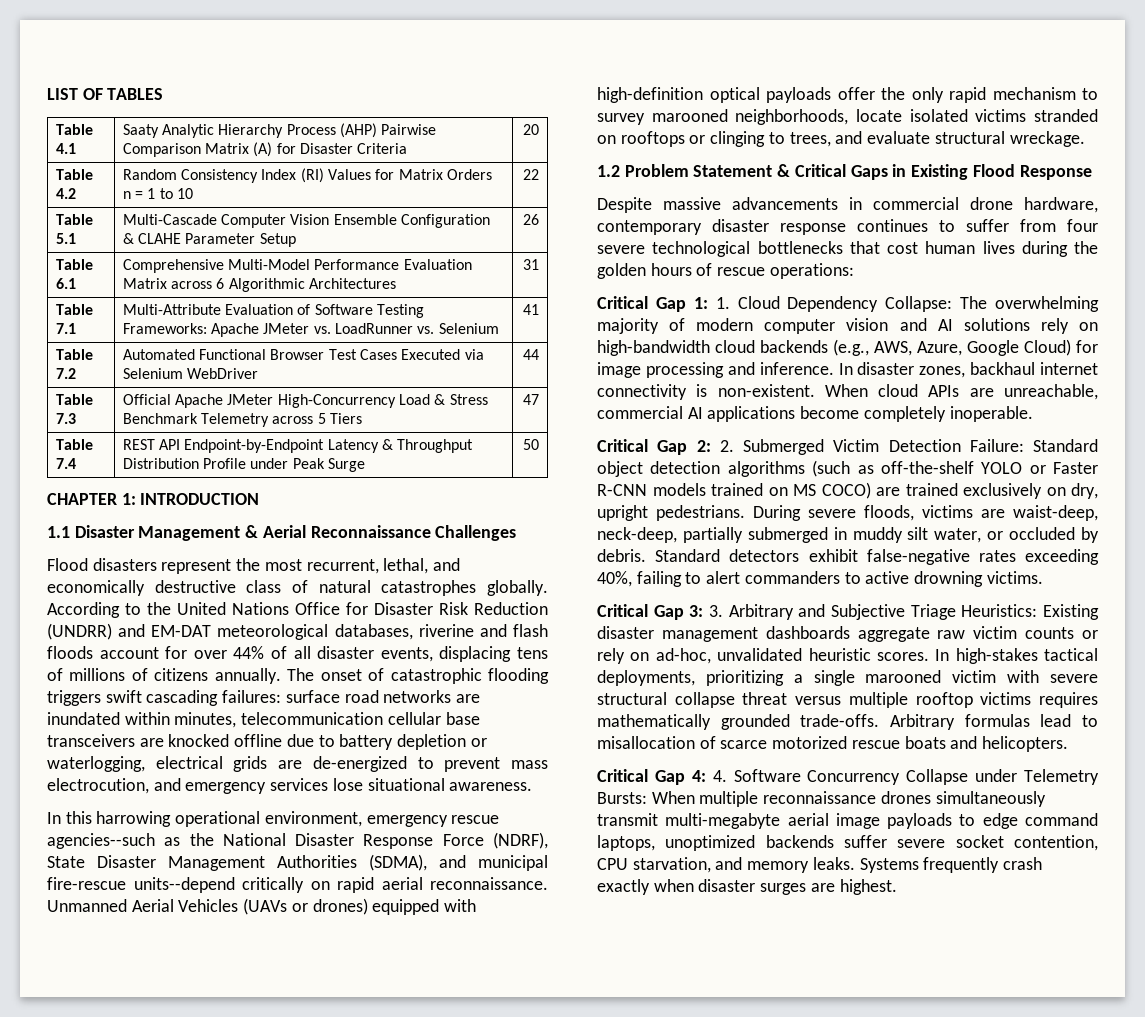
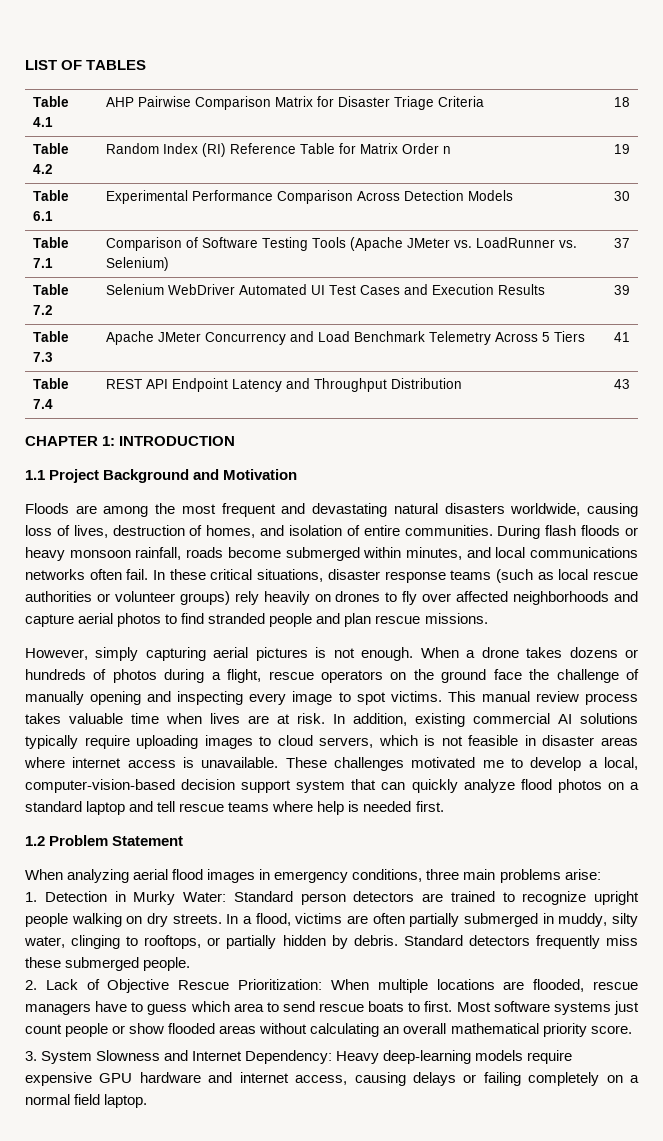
[122,123,378,138] Saaty Analytic Hierarchy Process (AHP) -> [105,97,134,107] AHP
[253,142,354,157] (A) for Disaster -> [316,96,434,110] for Disaster Triage
[523,124,540,135] 20 -> [614,97,631,107] 18
[181,169,259,183] Consistency -> (159, 148) none
[328,169,372,180] Values -> [229,143,335,154] Reference Table
[447,169,493,180] Orders -> [401,143,439,154] Order
[135,188,194,199] [523,169,540,180] [55,214,93,225] [55,233,76,244] [122,214,491,228] [122,233,296,247] [523,214,540,225] [55,259,93,270] [55,278,76,289] [122,259,472,273] [122,278,397,292] [523,259,540,270] = 1 to 10 | 22 // Table 5.1 | Multi-Cascade Computer Vision Ensemble Configuration & CLAHE Parameter Setup | 26 // Table 6.1 | Comprehensive Multi-Model Performance Evaluation Matrix across 6 Algorithmic Architectures | 31 -> [614,144,631,154] [32,190,69,201] [32,211,53,221] [105,190,513,204] [614,191,631,201] | 19 // Table 6.1 | Experimental Performance Comparison Across Detection Models | 30
[122,304,294,315] Multi-Attribute Evaluation -> [105,237,182,251] Comparison
[122,323,260,337] Frameworks: Apache -> [311,237,403,251] Tools (Apache
[438,323,499,334] [523,304,540,315] Selenium | 41 -> [105,257,169,271] [614,238,631,248] Selenium) | 37
[122,349,484,360] [122,368,259,379] [523,349,540,360] Automated Functional Browser Test Cases Executed via Selenium WebDriver | 44 -> [105,284,545,295] [614,285,631,295] Selenium WebDriver Automated UI Test Cases and Execution Results | 39
[122,394,488,408] Official Apache JMeter High-Concurrency Load & Stress -> [105,331,350,345] Apache JMeter Concurrency and Load
[272,416,314,424] across -> [494,332,538,342] Across
[523,394,540,405] 47 -> [614,332,631,342] 41
[184,439,394,453] Endpoint-by-Endpoint Latency & -> [171,378,310,392] Endpoint Latency and
[203,458,366,472] [523,439,540,450] Profile under Peak Surge | 50 -> [614,379,631,389] | 43
[74,525,517,541] [47,558,461,574] [47,580,549,596] [47,602,548,618] [47,623,549,640] [47,646,548,662] [47,668,549,684] [47,690,481,706] [47,712,480,728] [47,734,487,750] [47,756,548,772] [47,778,533,794] [47,811,500,827] [47,832,548,849] [47,854,548,871] [47,877,548,893] [47,898,477,915] [597,87,1098,103] [597,109,1098,125] [597,131,1085,147] [597,164,1092,180] [597,197,1098,213] [597,219,1098,235] [597,241,1098,257] [597,263,854,279] [597,296,1099,312] [597,318,1098,334] [597,339,1098,356] [597,362,1098,378] [597,384,1098,400] [597,406,1033,422] [597,439,1098,455] [597,460,1098,477] [597,482,1098,499] [597,505,1098,521] [597,527,1099,543] [597,549,1099,565] [597,571,1043,587] [597,604,1099,620] [597,626,1098,642] [597,648,1098,664] [597,670,1098,686] [597,692,1098,708] [597,714,1098,730] [597,736,1069,752] [597,769,1099,785] [597,791,1046,807] [597,813,1098,829] [597,835,1098,851] [597,857,1043,873] [597,879,897,895] Disaster Management & Aerial Reconnaissance Challenges // Flood disasters represent the most recurrent, lethal, and economically destructive class of natural catastrophes globally. According to the United Nations Office for Disaster Risk Reduction (UNDRR) and EM-DAT meteorological databases, riverine and flash floods account for over 44% of all disaster events, displacing tens of millions of citizens annually. The onset of catastrophic flooding triggers swift cascading failures: surface road networks are inundated within minutes, telecommunication cellular base transceivers are knocked offline due to battery depletion or waterlogging, electrical grids are de-energized to prevent mass electrocution, and emergency services lose situational awareness. // In this harrowing operational environment, emergency rescue agencies--such as the National Disaster Response Force (NDRF), State Disaster Management Authorities (SDMA), and municipal fire-rescue units--depend critically on rapid aerial reconnaissance. Unmanned Aerial Vehicles (UAVs or drones) equipped with high-definition optical payloads offer the only rapid mechanism to survey marooned neighborhoods, locate isolated victims stranded on rooftops or clinging to trees, and evaluate structural wreckage. // 1.2 Problem Statement & Critical Gaps in Existing Flood Response // Despite massive advancements in commercial drone hardware, contemporary disaster response continues to suffer from four severe technological bottlenecks that cost human lives during the golden hours of rescue operations: // Critical Gap 1: 1. Cloud Dependency Collapse: The overwhelming majority of modern computer vision and AI solutions rely on high-bandwidth cloud backends (e.g., AWS, Azure, Google Cloud) for image processing and inference. In disaster zones, backhaul internet connectivity is non-existent. When cloud APIs are unreachable, commercial AI applications become completely inoperable. // Critical Gap 2: 2. Submerged Victim Detection Failure: Standard object detection algorithms (such as off-the-shelf YOLO or Faster R-CNN models trained on MS COCO) are trained exclusively on dry, upright pedestrians. During severe floods, victims are waist-deep, neck-deep, partially submerged in muddy silt water, or occluded by debris. Standard detectors exhibit false-negative rates exceeding 40%, failing to alert commanders to active drowning victims. // Critical Gap 3: 3. Arbitrary and Subjective Triage Heuristics: Existing disaster management dashboards aggregate raw victim counts or rely on ad-hoc, unvalidated heuristic scores. In high-stakes tactical deployments, prioritizing a single marooned victim with severe structural collapse threat versus multiple rooftop victims requires mathematically grounded trade-offs. Arbitrary formulas lead to misallocation of scarce motorized rescue boats and helicopters. // Critical Gap 4: 4. Software Concurrency Collapse under Telemetry Bursts: When multiple reconnaissance drones simultaneously transmit multi-megabyte aerial image payloads to edge command laptops, unoptimized backends suffer severe socket contention, CPU starvation, and memory leaks. Systems frequently crash exactly when disaster surges are highest. -> [49,469,298,483] [25,503,639,517] [25,525,639,539] [25,547,638,561] [25,569,639,583] [25,591,638,605] [25,613,488,627] [25,647,638,661] [25,669,640,683] [25,691,638,705] [25,713,638,727] [25,735,639,749] [24,757,638,771] [25,779,640,793] [25,801,444,815] [25,835,184,846] [25,869,601,883] [25,891,639,905] [25,913,638,927] [24,935,638,949] [25,957,191,971] [25,979,639,993] [25,1001,639,1015] [25,1023,632,1037] [25,1050,573,1064] [25,1072,639,1086] [25,1094,148,1108] Project Background and Motivation // Floods are among the most frequent and devastating natural disasters worldwide, causing loss of lives, destruction of homes, and isolation of entire communities. During flash floods or heavy monsoon rainfall, roads become submerged within minutes, and local communications networks often fail. In these critical situations, disaster response teams (such as local rescue authorities or volunteer groups) rely heavily on drones to fly over affected neighborhoods and capture aerial photos to find stranded people and plan rescue missions. // However, simply capturing aerial pictures is not enough. When a drone takes dozens or hundreds of photos during a flight, rescue operators on the ground face the challenge of manually opening and inspecting every image to spot victims. This manual review process takes valuable time when lives are at risk. In addition, existing commercial AI solutions typically require uploading images to cloud servers, which is not feasible in disaster areas where internet access is unavailable. These challenges motivated me to develop a local, computer-vision-based decision support system that can quickly analyze flood photos on a standard laptop and tell rescue teams where help is needed first. // 1.2 Problem Statement // When analyzing aerial flood images in emergency conditions, three main problems arise: // 1. Detection in Murky Water: Standard person detectors are trained to recognize upright people walking on dry streets. In a flood, victims are often partially submerged in muddy, silty water, clinging to rooftops, or partially hidden by debris. Standard detectors frequently miss these submerged people. // 2. Lack of Objective Rescue Prioritization: When multiple locations are flooded, rescue managers have to guess which area to send rescue boats to first. Most software systems just count people or show flooded areas without calculating an overall mathematical priority score. // 3. System Slowness and Internet Dependency: Heavy deep-learning models require expensive GPU hardware and internet access, causing delays or failing completely on a normal field laptop.

